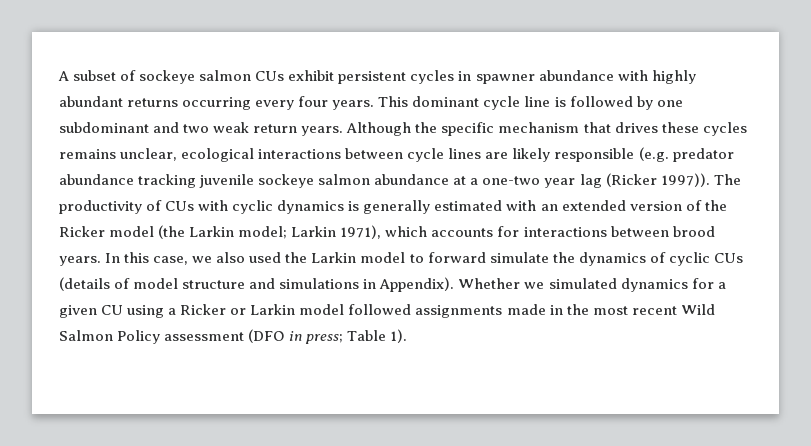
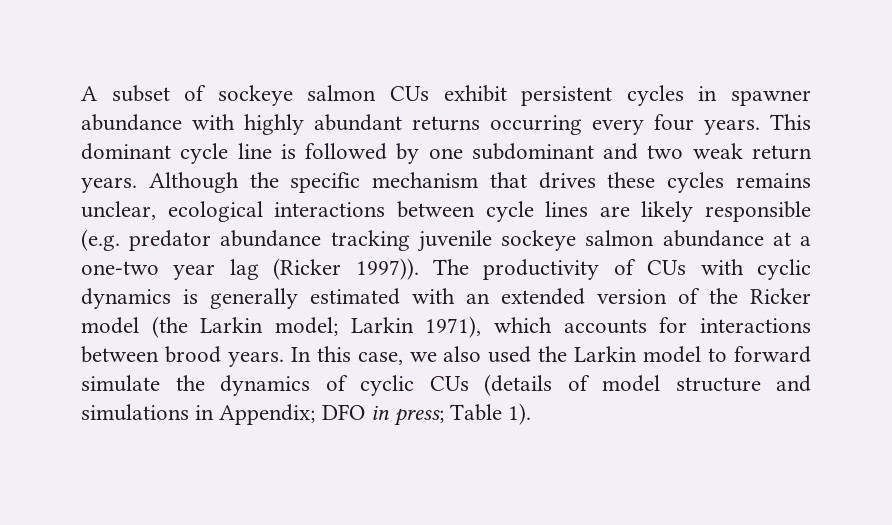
[379,277,726,292] [59,304,715,318] [59,329,286,344] Appendix). Whether we simulated dynamics for a given CU using a Ricker or Larkin model followed assignments made in the most recent Wild Salmon Policy assessment (DFO -> [219,404,365,425] Appendix; DFO

